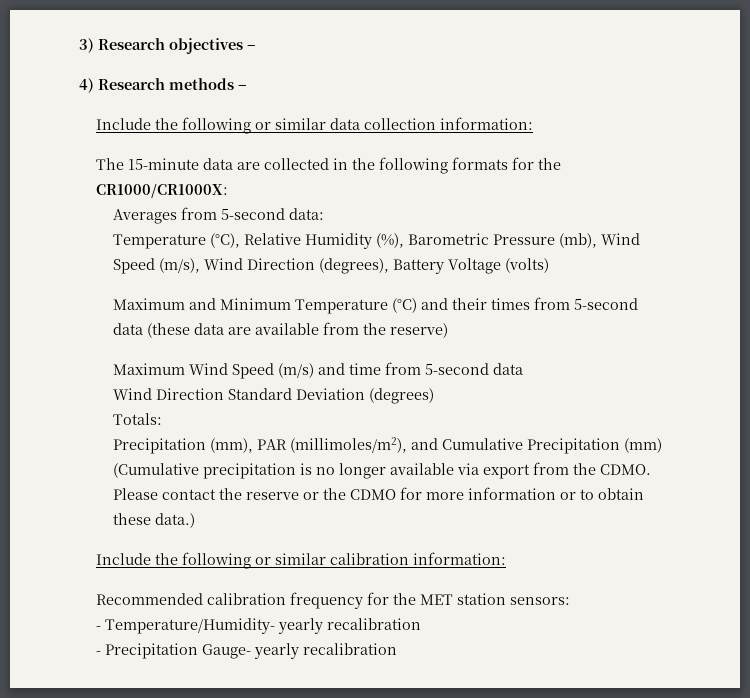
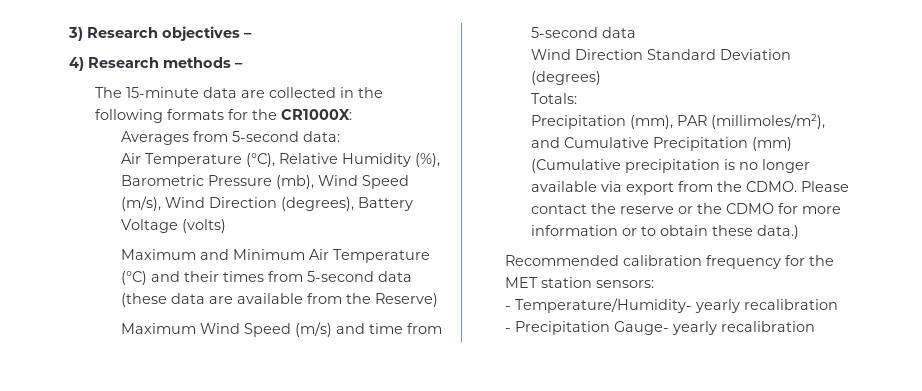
[96,117,534,134] // Include the following or similar data collection information: -> (243, 65) none
[96,183,229,198] CR1000/CR1000X: -> [280,109,352,120] CR1000X:
(325, 214) none -> [120,153,141,164] Air
(292, 304) none -> [308,249,329,260] Air
[390,323,449,338] reserve) -> [374,293,438,307] Reserve)
[96,552,507,569] // Include the following or similar calibration information: -> (799, 232) none

